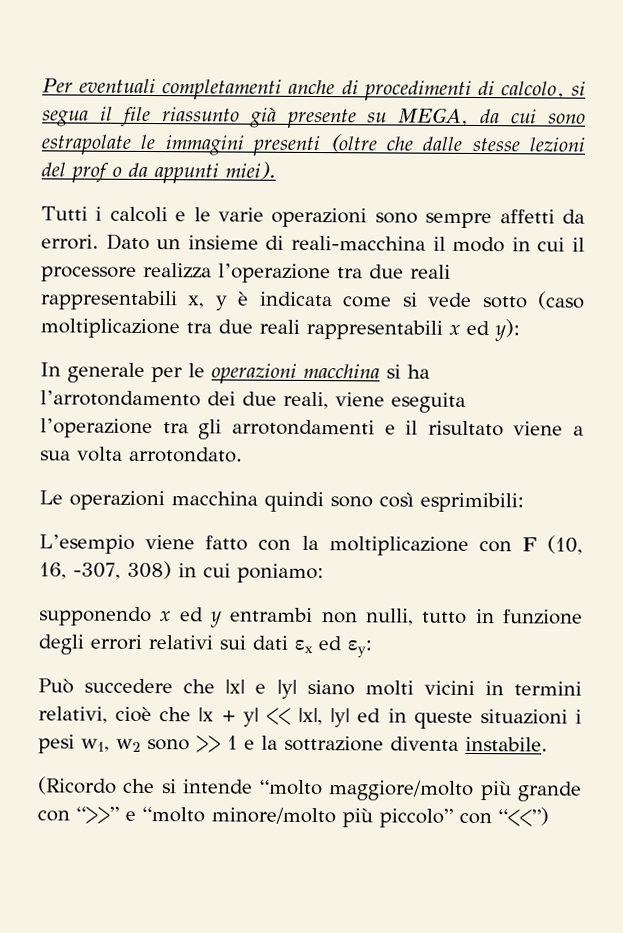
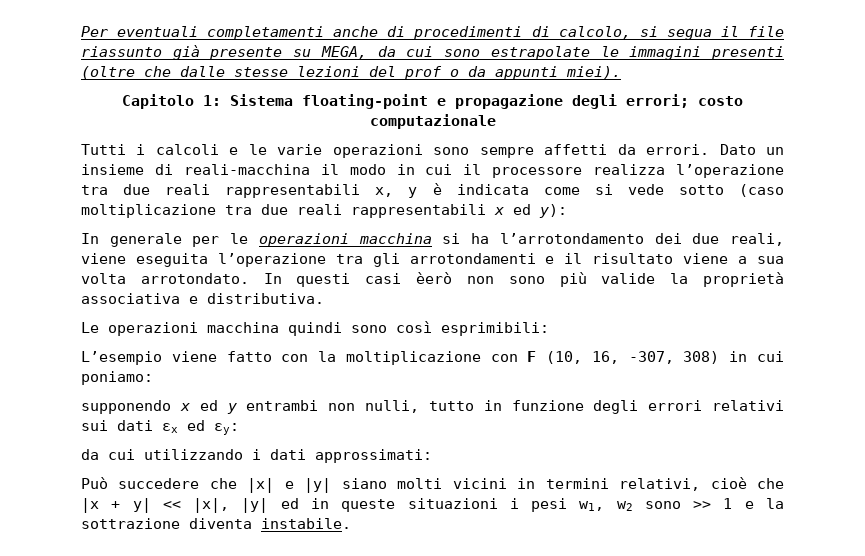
(276, 170) none -> [122,94,743,109] [369,114,496,129] // Capitolo 1: Sistema floating-point e propagazione degli errori; costo computazionale
(243, 454) none -> [263,272,785,287] [81,293,324,304] In questi casi èerò non sono più valide la proprietà associativa e distributiva.
(372, 649) none -> [81,449,432,463] // da cui utilizzando i dati approssimati:
[37,776,582,802] [37,806,549,828] // (Ricordo che si intende “molto maggiore/molto più grande con “>>” e “molto minore/molto più piccolo” con “<<”) -> (351, 523) none

